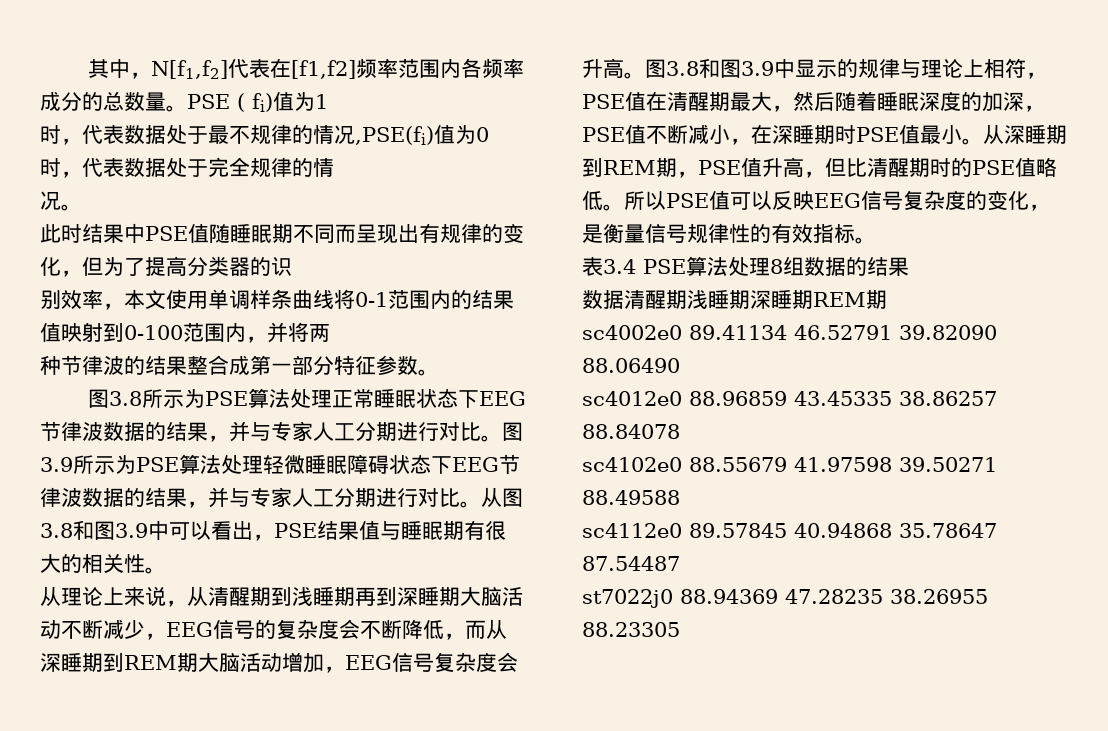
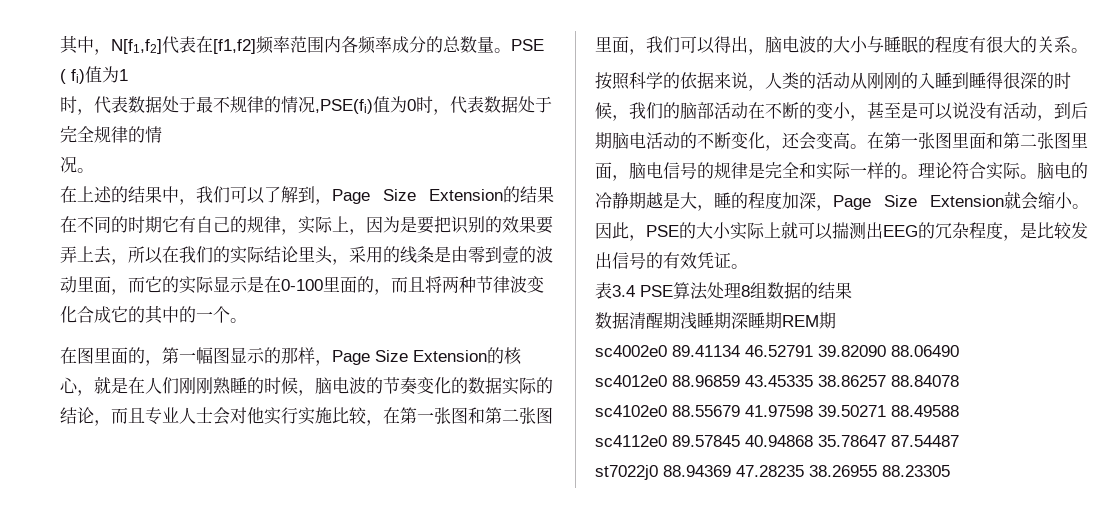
[40,223,524,244] [40,256,292,277] [40,289,514,310] [40,322,288,343] 此时结果中PSE值随睡眠期不同而呈现出有规律的变化，但为了提高分类器的识 // 别效率，本文使用单调样条曲线将0-1范围内的结果值映射到0-100范围内，并 -> [60,186,554,205] [60,216,553,235] [60,246,553,265] [60,276,425,295] 在上述的结果中，我们可以了解到，Page Size Extension的结果在不同的时期它有自己的规律，实际上，因为是要把识别的效果要弄上去，所以在我们的实际结论里头，采用的线条是由零到壹的波动里面，而它的实际显示是在0-100里面的，而且
(330, 333) // -> (459, 284) none
[124,355,439,376] [87,388,526,408] [40,421,523,442] [40,454,520,474] [40,487,523,508] [40,520,464,541] 的结果整合成第一部分特征参数。 // 图3.8所示为PSE算法处理正常睡眠状态下EEG节律波数据的结果，并与专家人工分期进行对比。图3.9所示为PSE算法处理轻微睡眠障碍状态下EEG节律波数据的结果，并与专家人工分期进行对比。从图3.8和图3.9中可以看出，PSE结果值与睡眠期 -> [527,276,544,293] [60,305,247,324] [60,347,522,366] [60,376,553,396] [60,407,553,426] [595,36,969,55] 变化合成它的其中的一个。 // 在图里面的，第一幅图显示的那样，Page Size Extension的核心，就是在人们刚刚熟睡的时候，脑电波的节奏变化的数据实际的结论，而且专业人士会对他实行实施比较，在第一张图和第二张图里面，我们可以得出，脑电波的大小与睡眠的程度
[82,553,166,574] [40,586,523,607] [40,619,507,640] [40,652,518,673] [582,58,1047,79] [582,91,1045,112] [582,124,1067,145] [582,157,1057,178] [582,190,1050,211] [582,223,855,243] 相关性。 // 从理论上来说，从清醒期到浅睡期再到深睡期大脑活动不断减少，EEG信号的复杂度会不断降低，而从深睡期到REM期大脑活动增加，EEG信号复杂度会升高。图3.8和图3.9中显示的规律与理论上相符，PSE值在清醒期最大，然后随着睡眠深度的加深，PSE值不断减小，在深睡期时PSE值最小。从深睡期到REM期，PSE值升高，但比清醒期时的PSE值略低。所以PSE值可以反映EEG信号复杂度的变化，是衡量信号规律性的有效指标 -> [1037,36,1088,53] [595,72,1071,91] [595,102,1088,121] [595,132,1088,151] [595,162,1088,181] [595,191,1089,211] [595,221,1088,241] [595,252,731,269] 关系。 // 按照科学的依据来说，人类的活动从刚刚的入睡到睡得很深的时候，我们的脑部活动在不断的变小，甚至是可以说没有活动，到后期脑电活动的不断变化，还会变高。在第一张图里面和第二张图里面，脑电信号的规律是完全和实际一样的。理论符合实际。脑电的冷静期越是大，睡的程度加深，Page Size Extension就会缩小。因此，PSE的大小实际上就可以揣测出EEG的冗杂程度，是比较发出信号的有效凭证

